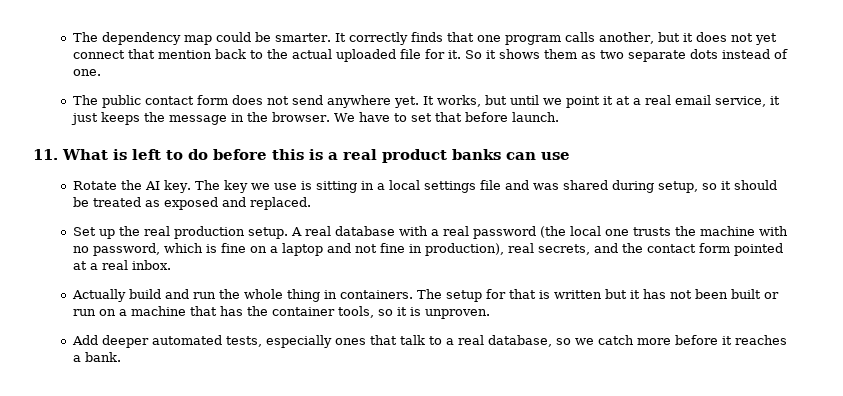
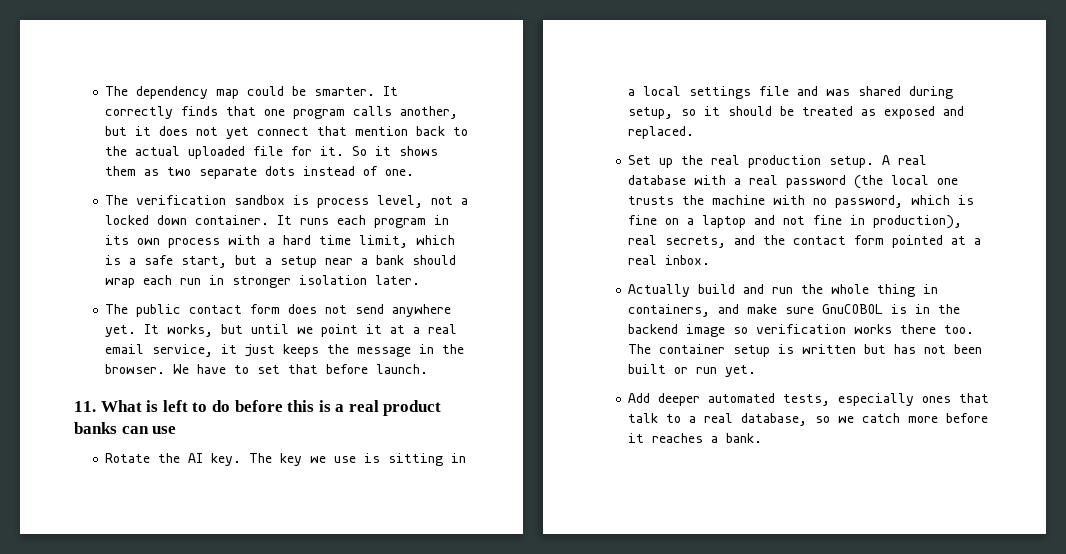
(101, 72) none -> [105,195,469,208] [105,215,450,228] [105,235,456,248] [105,255,457,268] [105,275,421,288] // The verification sandbox is process level, not a locked down container. It runs each program in its own process with a hard time limit, which is a safe start, but a setup near a bank should wrap each run in stronger isolation later.
[339,289,536,302] containers. The setup for that -> [628,304,961,317] [628,324,975,337] [628,344,771,357] containers, and make sure GnuCOBOL is in the backend image so verification works there too. The container setup
[629,290,640,299] it -> (887, 349) none
[98,306,490,319] on a machine that has the container tools, so it is unproven. -> [725,365,757,377] yet.

